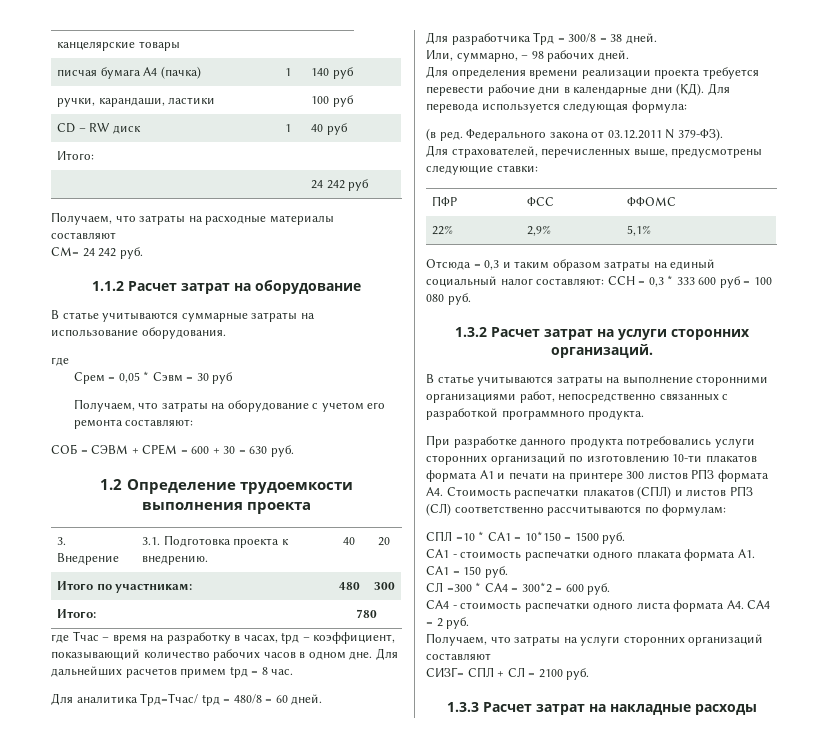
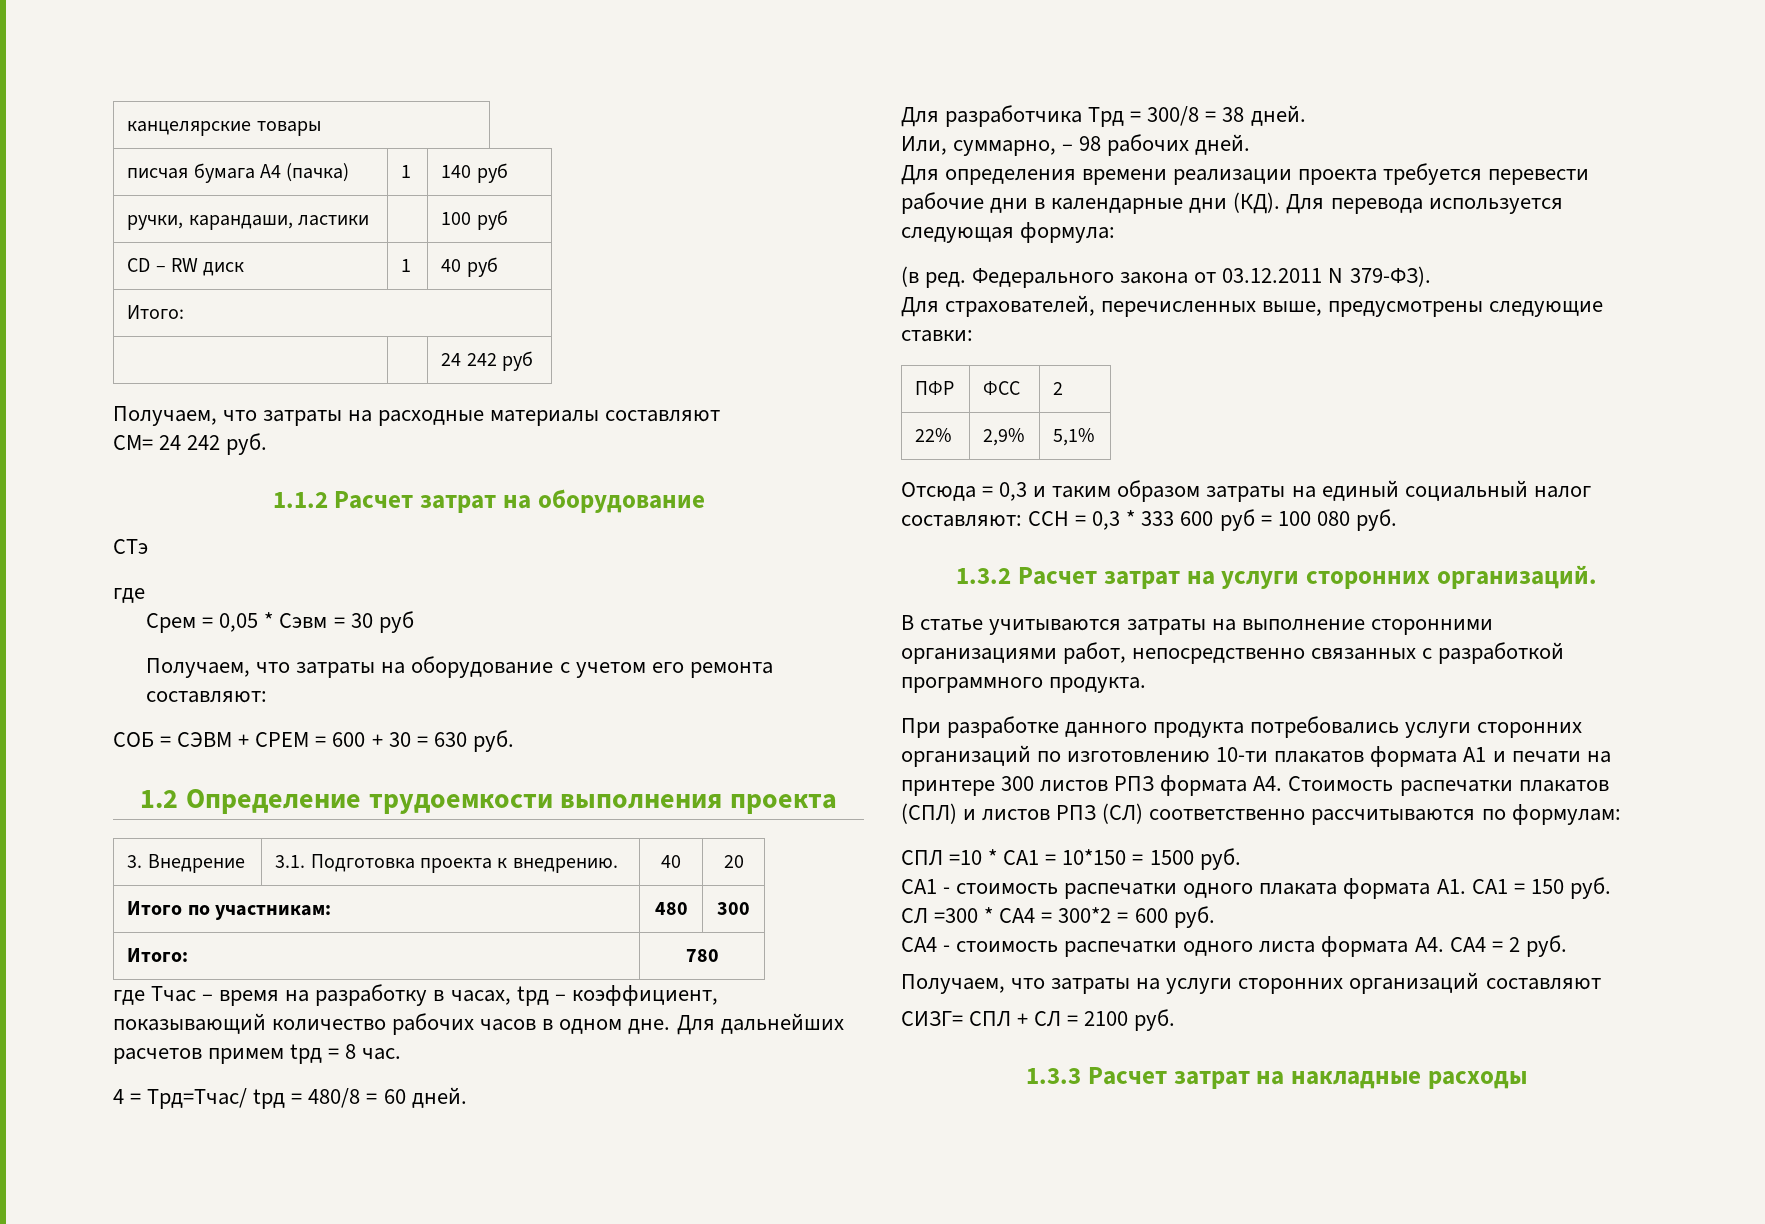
[51,310,315,322] [51,327,226,339] В статье учитываются суммарные затраты на использование оборудования. -> [113,539,148,554] CТэ
[51,693,138,705] Для аналитика -> [113,1089,142,1104] 4 =
[627,197,677,206] ФФОМС -> [1053,382,1064,395] 2

